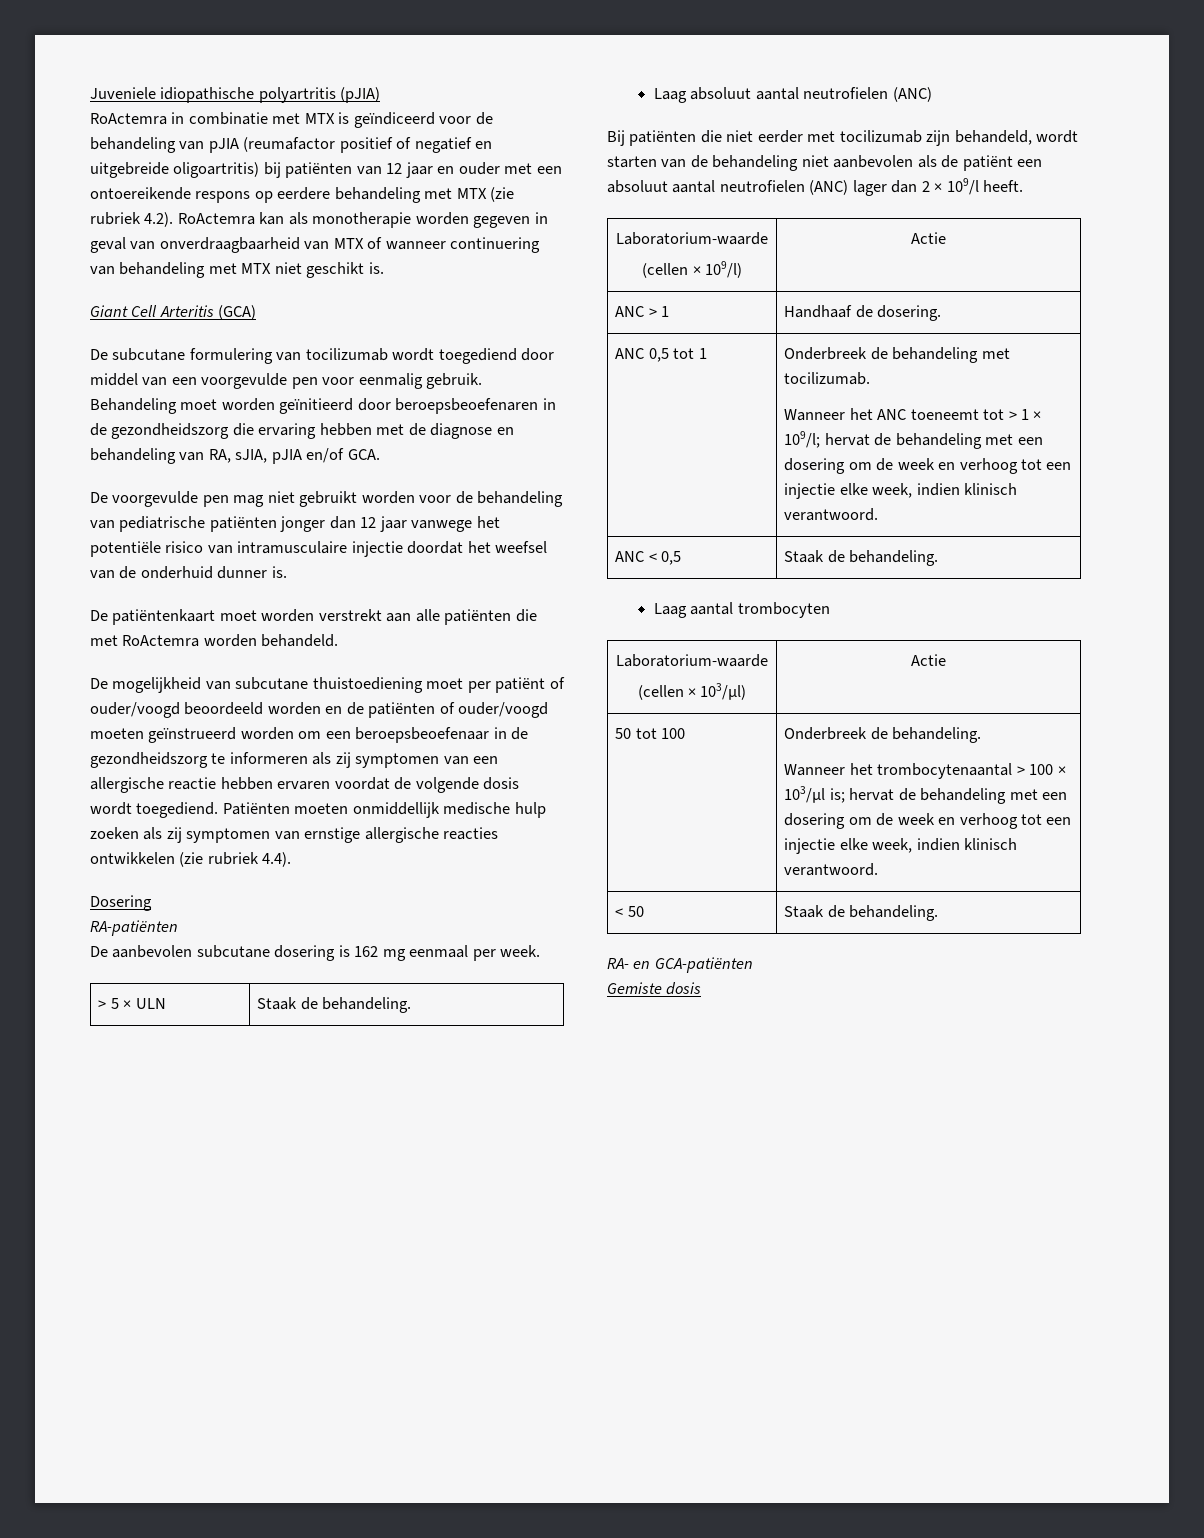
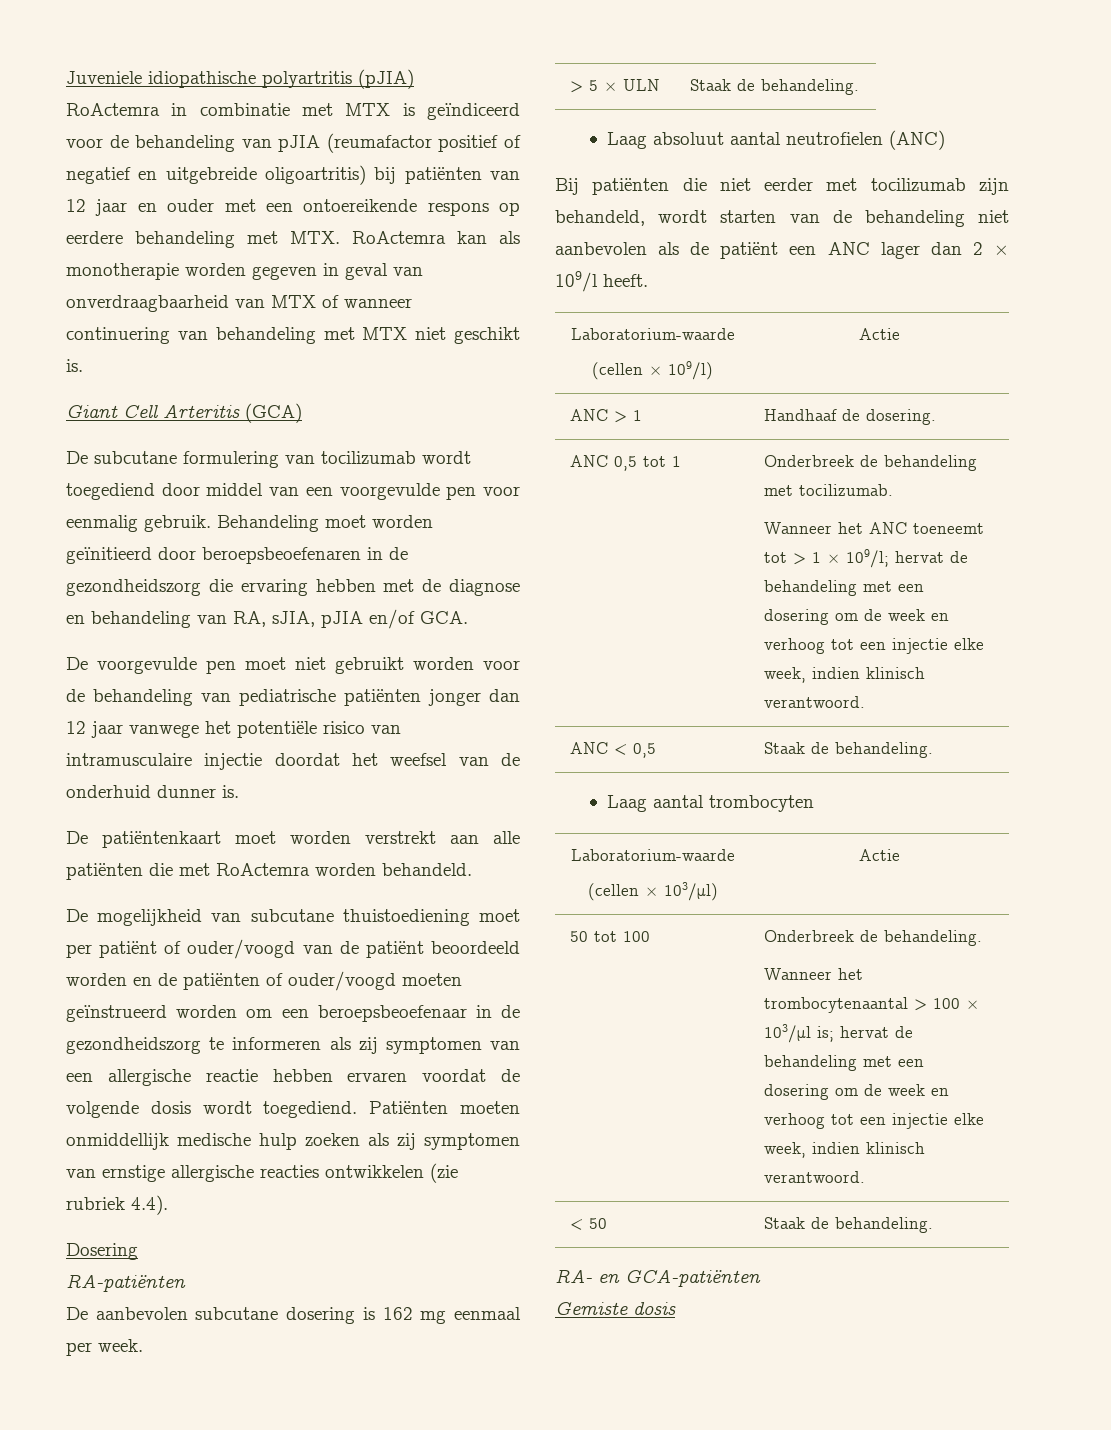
[456,187,515,202] [90,212,174,227] MTX (zie rubriek 4.2). -> [290,231,340,244] MTX.
[233,495,265,507] mag -> [245,657,286,670] moet
(180, 710) none -> [302,941,424,958] van de patiënt
[607,180,849,195] absoluut aantal neutrofielen (ANC) -> [827,242,870,255] ANC

